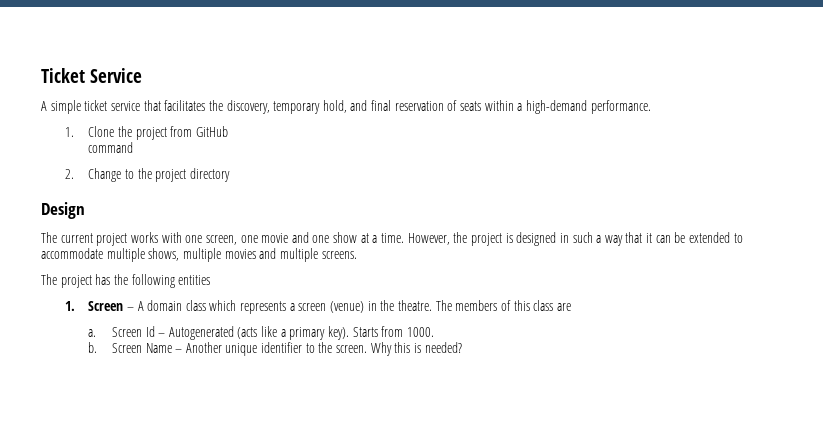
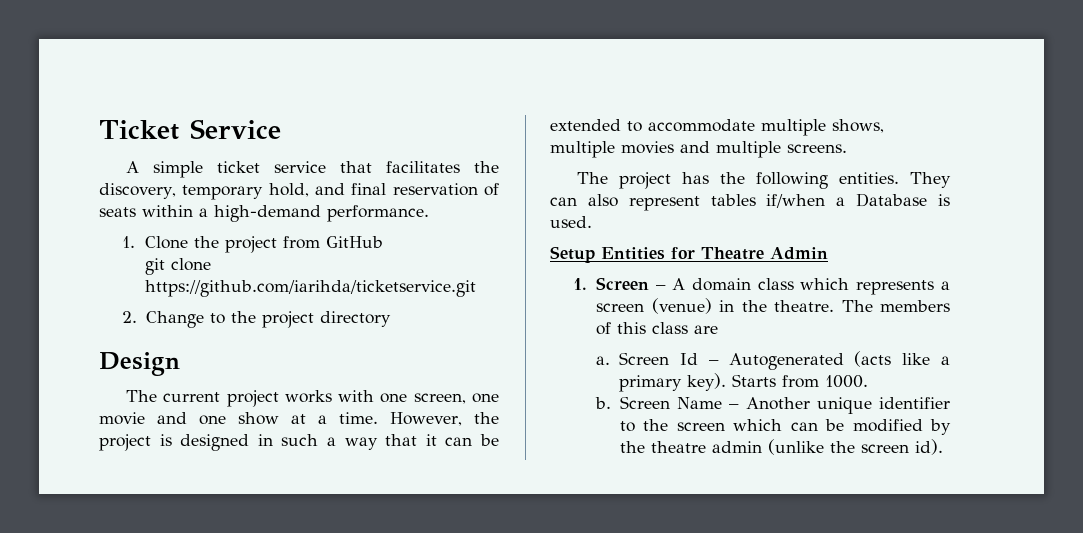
[88,142,134,153] command -> [145,258,212,275] [145,280,477,297] git clone https://github.com/iarihda/ticketservice.git
[178,275,211,285] entities -> [839,172,951,188] [550,193,950,211] [550,216,592,228] [550,246,828,263] entities. They can also represent tables if/when a Database is used. // Setup Entities for Theatre Admin
[336,342,462,356] screen. Why this is needed? -> [676,419,951,435] [620,439,944,455] screen which can be modified by the theatre admin (unlike the screen id).

